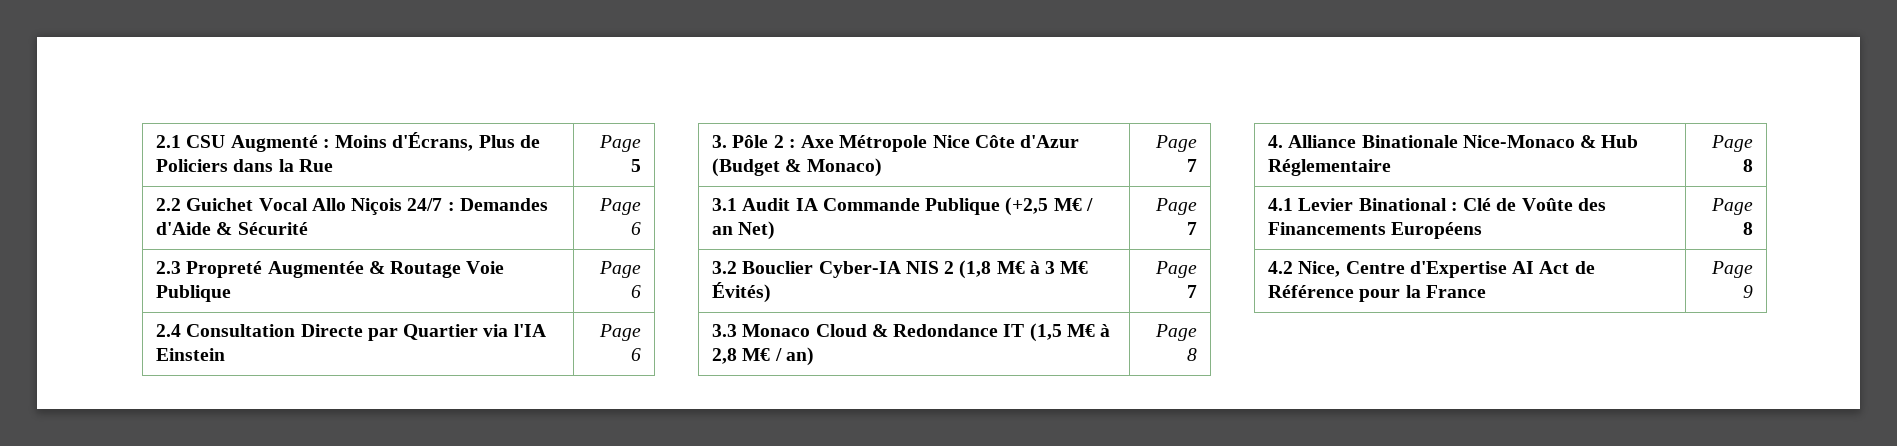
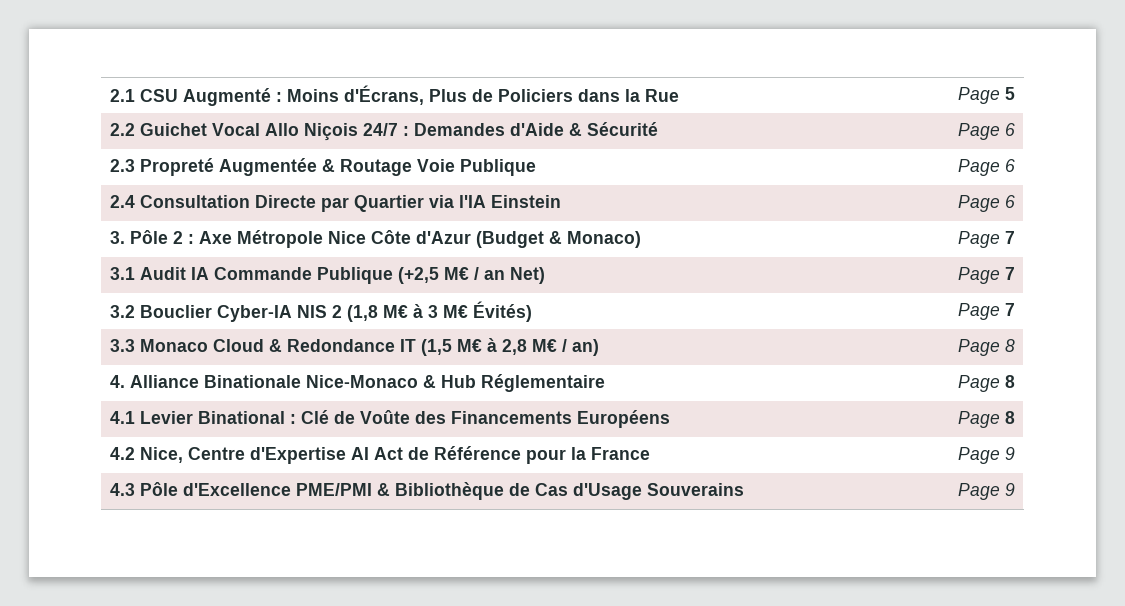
(1753, 291) none -> [110,482,745,500] [957,483,1015,500] // 4.3 Pôle d'Excellence PME/PMI & Bibliothèque de Cas d'Usage Souverains | Page 9

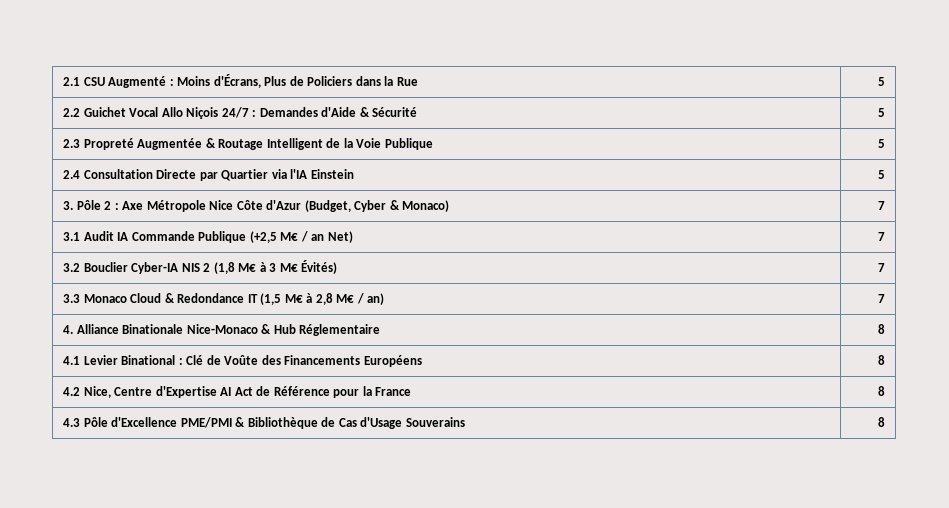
[957,87,1000,104] Page -> (418, 81) none
[957,123,1015,140] Page 6 -> [877,108,885,117] 5
(413, 167) none -> [266,138,353,150] Intelligent de la
[957,159,1015,176] Page 6 -> [877,139,885,148] 5
[957,195,1015,212] Page 6 -> [877,170,885,179] 5
[476,231,545,248] (Budget -> [304,200,387,212] (Budget, Cyber
[957,231,1000,248] Page -> (450, 206) none
[957,267,1000,284] Page -> (353, 237) none
[957,303,1000,320] Page -> (338, 267) none
[957,339,1015,356] Page 8 -> [877,294,885,303] 7
[957,375,1000,392] Page -> (381, 330) none
[957,411,1000,428] Page -> (422, 361) none
[957,447,1015,464] Page 9 -> [877,386,885,396] 8
[957,483,1015,500] Page 9 -> [877,417,885,427] 8

